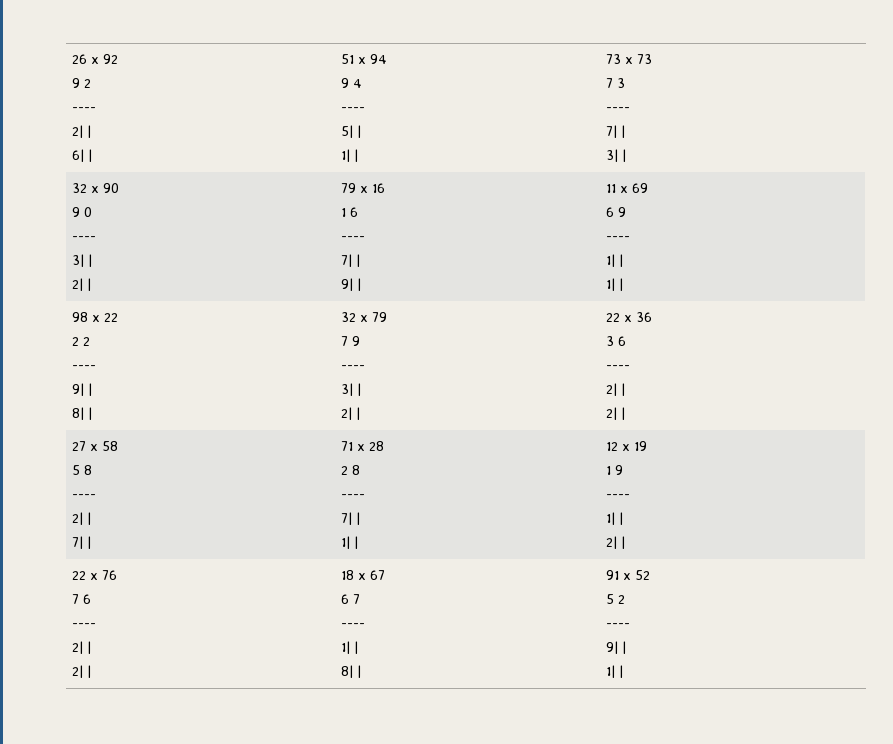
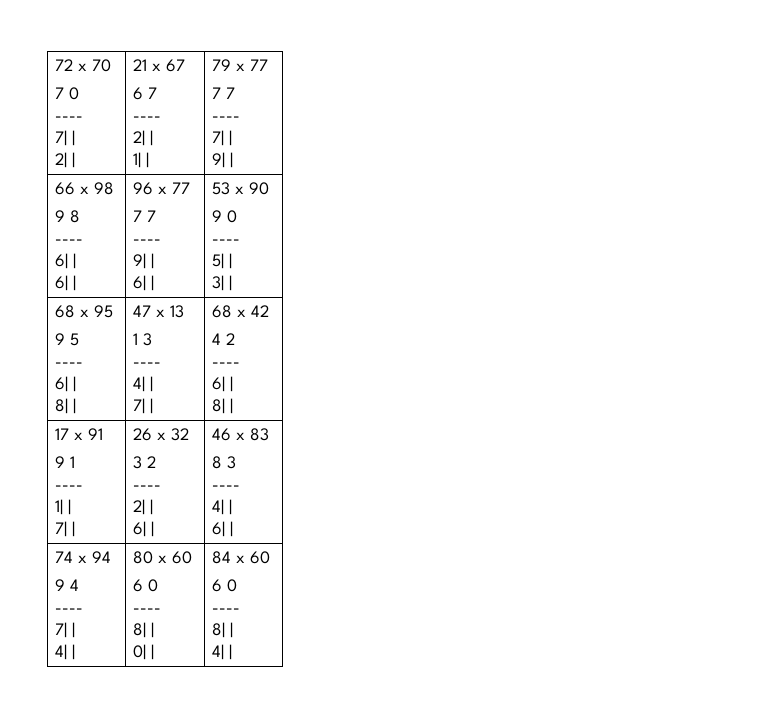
[71,54,118,64] [71,78,80,88] 26 x 92 // 9 -> [55,59,111,72] [55,87,79,100] [55,116,84,121] [55,130,75,146] [55,152,75,168] [133,59,185,72] [133,87,157,100] [133,116,162,121] [133,130,153,146] [133,152,149,168] [212,59,268,71] [212,87,235,99] [212,116,241,121] [212,130,232,146] [212,152,233,168] [55,182,114,195] [55,210,80,223] [55,239,84,244] [55,253,76,269] [55,275,76,291] [133,182,190,195] [133,210,156,222] [133,239,162,244] [133,253,154,269] [133,275,154,291] [212,182,269,195] [212,210,237,223] [212,239,241,244] [212,253,232,269] [212,275,232,291] [55,305,113,318] [55,333,79,346] [55,362,84,367] [55,376,76,392] [55,398,76,414] [133,305,184,318] [133,333,152,346] [133,362,162,367] [133,376,153,392] [133,398,153,414] [212,305,269,318] [212,333,235,345] [212,362,241,367] [212,376,233,392] [212,398,233,414] [55,428,103,440] [55,456,75,468] [55,485,84,490] [55,499,71,515] [55,521,75,537] [133,428,189,441] [133,456,143,469] 72 x 70 // 7 0 // ---- // 7| | // 2| | | 21 x 67 // 6 7 // ---- // 2| | // 1| | | 79 x 77 // 7 7 // ---- // 7| | // 9| | // 66 x 98 // 9 8 // ---- // 6| | // 6| | | 96 x 77 // 7 7 // ---- // 9| | // 6| | | 53 x 90 // 9 0 // ---- // 5| | // 3| | // 68 x 95 // 9 5 // ---- // 6| | // 8| | | 47 x 13 // 1 3 // ---- // 4| | // 7| | | 68 x 42 // 4 2 // ---- // 6| | // 8| | // 17 x 91 // 9 1 // ---- // 1| | // 7| | | 26 x 32 // 3
[340,54,354,64] 51 -> [212,428,269,441] [212,456,236,469] [212,485,241,490] [212,499,232,515] [212,521,233,537] [55,551,74,563] 46 x 83 // 8 3 // ---- // 4| | // 6| | // 74
[340,125,361,138] [340,149,358,162] [605,54,652,64] [605,78,625,88] [605,107,630,112] [605,125,625,138] [605,149,626,162] [71,183,119,193] [71,207,92,217] [71,236,96,241] [71,254,92,267] [71,278,91,291] [340,183,385,193] [340,207,358,217] [340,236,365,241] [340,254,360,267] [340,278,361,291] [605,183,648,193] [605,207,626,217] [605,236,630,241] [605,254,623,267] [605,278,623,291] [71,312,118,322] [71,337,90,346] [71,365,96,370] [71,383,92,396] [71,407,92,420] [340,312,387,322] [340,336,360,346] [340,365,365,370] [340,383,361,396] [340,407,360,420] [605,312,652,322] [605,336,626,346] [605,365,630,370] [605,383,625,396] [605,407,625,420] [71,441,118,451] [71,465,92,475] [71,494,96,499] [71,512,91,525] [71,536,91,549] [340,441,384,451] [340,465,360,475] [340,494,365,499] [340,512,360,525] [340,536,358,549] [605,441,647,451] [605,465,623,475] [605,494,630,499] [605,512,623,525] [605,536,625,549] [71,570,117,580] [71,594,91,604] [71,623,96,628] [71,641,91,654] [71,665,91,678] [340,570,385,580] [340,594,360,604] [340,623,365,628] [340,641,358,654] [340,665,361,678] [605,570,650,580] [605,594,625,604] [605,623,630,628] [605,641,626,654] [605,665,623,678] // 5| | // 1| | | 73 x 73 // 7 3 // ---- // 7| | // 3| | // 32 x 90 // 9 0 // ---- // 3| | // 2| | | 79 x 16 // 1 6 // ---- // 7| | // 9| | | 11 x 69 // 6 9 // ---- // 1| | // 1| | // 98 x 22 // 2 2 // ---- // 9| | // 8| | | 32 x 79 // 7 9 // ---- // 3| | // 2| | | 22 x 36 // 3 6 // ---- // 2| | // 2| | // 27 x 58 // 5 8 // ---- // 2| | // 7| | | 71 x 28 // 2 8 // ---- // 7| | // 1| | | 12 x 19 // 1 9 // ---- // 1| | // 2| | // 22 x 76 // 7 6 // ---- // 2| | // 2| | | 18 x 67 // 6 7 // ---- // 1| | // 8| | | 91 x 52 // 5 2 // ---- // 9| | // 1| | -> [55,622,75,638] [55,644,75,660] [133,551,192,564] [133,579,158,592] [133,608,162,613] [133,622,154,638] [133,644,154,660] [212,551,270,564] [212,579,237,592] [212,608,241,613] [212,622,233,638] [212,644,232,660] // 7| | // 4| | | 80 x 60 // 6 0 // ---- // 8| | // 0| | | 84 x 60 // 6 0 // ---- // 8| | // 4| |

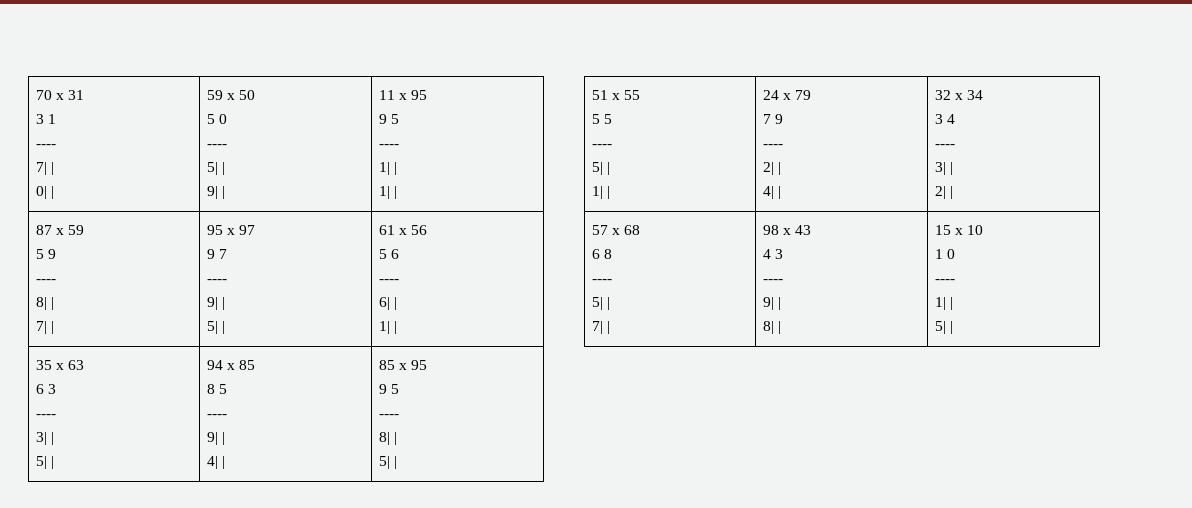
[55,59,111,72] [55,87,79,100] [55,116,84,121] [55,130,75,146] [55,152,75,168] [133,59,185,72] [133,87,157,100] [133,116,162,121] [133,130,153,146] [133,152,149,168] [212,59,268,71] [212,87,235,99] [212,116,241,121] [212,130,232,146] [212,152,233,168] [55,182,114,195] [55,210,80,223] [55,239,84,244] [55,253,76,269] [55,275,76,291] [133,182,190,195] [133,210,156,222] [133,239,162,244] [133,253,154,269] [133,275,154,291] [212,182,269,195] [212,210,223,222] 72 x 70 // 7 0 // ---- // 7| | // 2| | | 21 x 67 // 6 7 // ---- // 2| | // 1| | | 79 x 77 // 7 7 // ---- // 7| | // 9| | // 66 x 98 // 9 8 // ---- // 6| | // 6| | | 96 x 77 // 7 7 // ---- // 9| | // 6| | | 53 x 90 // 9 -> [35,90,85,100] [35,114,56,124] [35,144,56,148] [35,162,54,175] [35,186,54,199] [206,90,256,100] [206,114,215,124] 70 x 31 // 3 1 // ---- // 7| | // 0| | | 59 x 50 // 5
[212,275,232,291] [55,305,113,318] [55,333,79,346] [55,362,84,367] [55,376,76,392] [55,398,76,414] [133,305,184,318] [133,333,152,346] [133,362,162,367] [133,376,153,392] [133,398,153,414] [212,305,269,318] [212,333,235,345] [212,362,241,367] [212,376,233,392] [212,398,233,414] [55,428,103,440] [55,456,75,468] [55,485,84,490] [55,499,71,515] [55,521,75,537] [133,428,189,441] [133,456,156,469] [133,485,162,490] [133,499,153,515] [133,521,154,537] [212,428,269,441] [212,456,236,469] [212,485,241,490] [212,499,232,515] [212,521,233,537] [55,551,111,563] [55,579,79,591] [55,608,84,613] [55,622,75,638] [55,644,75,660] [133,551,192,564] [133,579,158,592] [133,608,162,613] [133,622,154,638] [133,644,154,660] [212,551,270,564] [212,579,237,592] [212,608,241,613] [212,622,233,638] [212,644,232,660] 3| | // 68 x 95 // 9 5 // ---- // 6| | // 8| | | 47 x 13 // 1 3 // ---- // 4| | // 7| | | 68 x 42 // 4 2 // ---- // 6| | // 8| | // 17 x 91 // 9 1 // ---- // 1| | // 7| | | 26 x 32 // 3 2 // ---- // 2| | // 6| | | 46 x 83 // 8 3 // ---- // 4| | // 6| | // 74 x 94 // 9 4 // ---- // 7| | // 4| | | 80 x 60 // 6 0 // ---- // 8| | // 0| | | 84 x 60 // 6 0 // ---- // 8| | // 4| | -> [206,186,225,199] [378,90,428,100] [378,114,399,124] [378,144,399,148] [378,162,397,175] [378,186,397,199] [35,225,85,235] [35,249,56,259] [35,279,56,283] [35,297,54,310] [35,321,54,334] [206,225,256,235] [206,249,227,259] [206,279,227,283] [206,297,225,310] [206,321,225,334] [378,225,428,235] [378,249,399,259] [378,279,399,283] [378,297,397,310] [378,321,397,334] [35,360,85,370] [35,384,56,394] [35,414,56,418] [35,432,54,445] [35,456,54,469] [206,360,256,370] [206,384,227,394] [206,414,227,418] [206,432,225,445] [206,456,225,469] [378,360,428,370] [378,384,399,394] [378,414,399,418] [378,432,397,445] [378,456,397,469] [591,90,641,100] [591,114,612,124] [591,144,612,148] [591,162,610,175] [591,186,610,199] [762,90,812,100] [762,114,783,124] [762,144,783,148] [762,162,781,175] [762,186,781,199] [934,90,984,100] [934,114,955,124] [934,144,955,148] [934,162,953,175] [934,186,953,199] [591,225,641,235] [591,249,612,259] [591,279,612,283] [591,297,610,310] [591,321,610,334] [762,225,812,235] [762,249,783,259] [762,279,783,283] [762,297,781,310] [762,321,781,334] [934,225,984,235] [934,249,955,259] [934,279,955,283] [934,297,953,310] [934,321,953,334] 9| | | 11 x 95 // 9 5 // ---- // 1| | // 1| | // 87 x 59 // 5 9 // ---- // 8| | // 7| | | 95 x 97 // 9 7 // ---- // 9| | // 5| | | 61 x 56 // 5 6 // ---- // 6| | // 1| | // 35 x 63 // 6 3 // ---- // 3| | // 5| | | 94 x 85 // 8 5 // ---- // 9| | // 4| | | 85 x 95 // 9 5 // ---- // 8| | // 5| | // 51 x 55 // 5 5 // ---- // 5| | // 1| | | 24 x 79 // 7 9 // ---- // 2| | // 4| | | 32 x 34 // 3 4 // ---- // 3| | // 2| | // 57 x 68 // 6 8 // ---- // 5| | // 7| | | 98 x 43 // 4 3 // ---- // 9| | // 8| | | 15 x 10 // 1 0 // ---- // 1| | // 5| |

